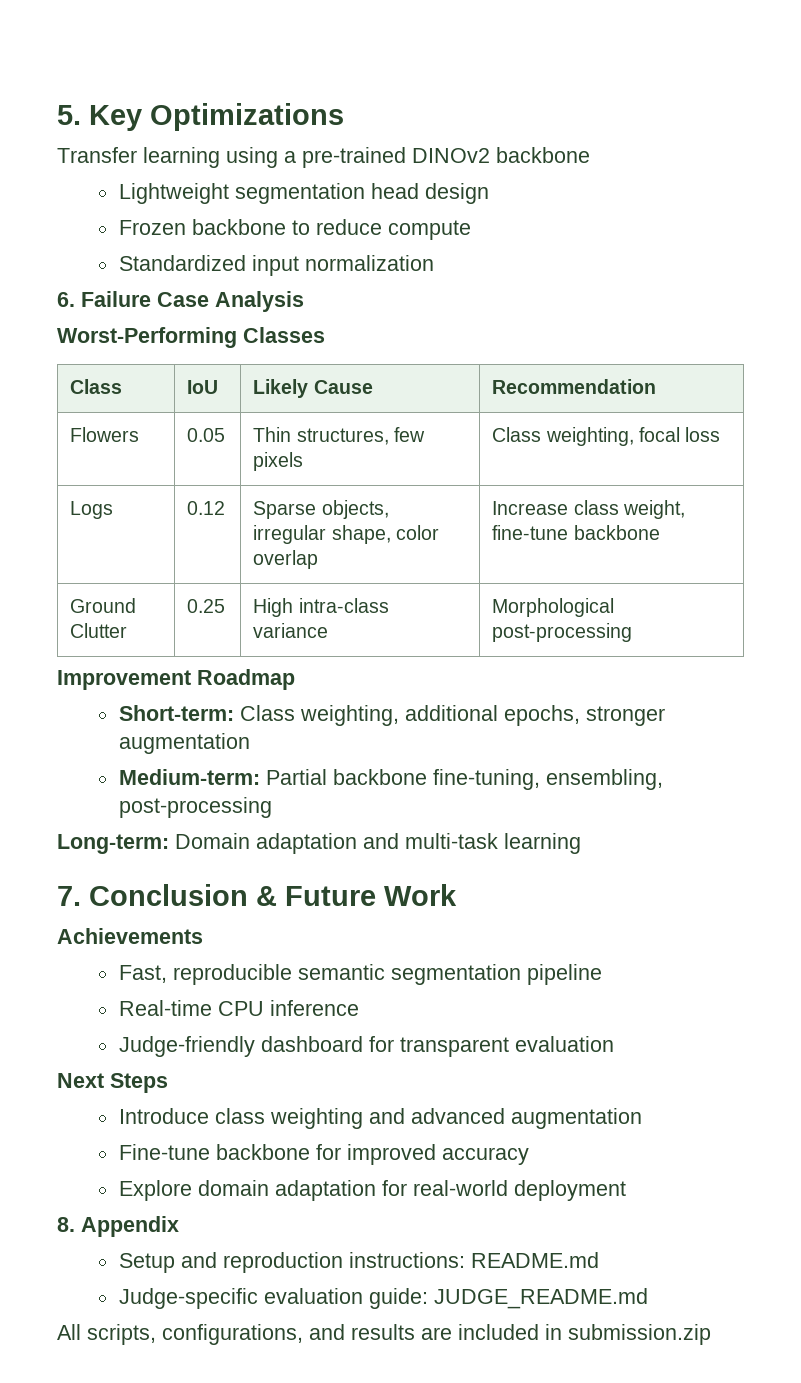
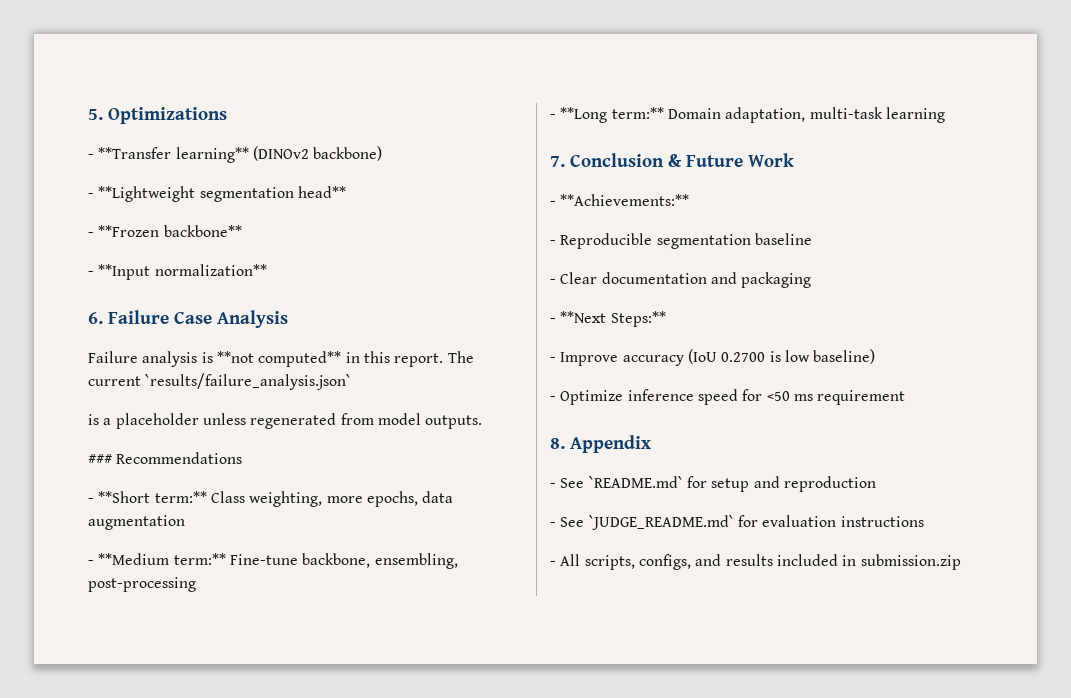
[89,105,142,131] Key -> (103, 114) none
[57,147,590,168] [118,183,489,204] [118,219,471,240] [118,255,434,276] [57,291,304,312] [57,327,325,348] [70,379,123,394] [187,380,219,394] [253,379,373,398] [492,379,657,394] [70,427,140,442] [187,428,226,442] [253,427,425,445] [253,452,304,471] [492,427,721,446] [70,501,114,519] [187,501,226,515] [253,500,389,519] [253,525,439,544] [253,550,319,569] [492,500,685,519] [492,525,660,540] [70,598,137,613] [70,623,128,638] [187,599,226,613] [253,598,389,617] [253,623,329,638] [492,598,615,617] [492,623,633,642] [57,669,295,690] [118,705,665,726] [118,733,250,754] [118,769,663,790] [118,797,272,818] [57,833,399,854] Transfer learning using a pre-trained DINOv2 backbone // Lightweight segmentation head design // Frozen backbone to reduce compute // Standardized input normalization // 6. Failure Case Analysis // Worst-Performing Classes // Class | IoU | Likely Cause | Recommendation // Flowers | 0.05 | Thin structures, few pixels | Class weighting, focal loss // Logs | 0.12 | Sparse objects, irregular shape, color overlap | Increase class weight, fine-tune backbone // Ground Clutter | 0.25 | High intra-class variance | Morphological post-processing // Improvement Roadmap // Short-term: Class weighting, additional epochs, stronger augmentation // Medium-term: Partial backbone fine-tuning, ensembling, post-processing // Long-term: Domain adaptation and -> [88,146,383,163] [88,186,346,202] [88,225,242,237] [88,264,267,280] [88,310,288,328] [88,351,474,367] [88,373,352,390] [88,413,483,429] [88,452,243,464] [88,491,454,507] [88,515,185,530] [88,553,458,569] [88,577,196,592] [550,107,806,123] - **Transfer learning** (DINOv2 backbone) // - **Lightweight segmentation head** // - **Frozen backbone** // - **Input normalization** // 6. Failure Case Analysis // Failure analysis is **not computed** in this report. The current `results/failure_analysis.json` // is a placeholder unless regenerated from model outputs. // ### Recommendations // - **Short term:** Class weighting, more epochs, data augmentation // - **Medium term:** Fine-tune backbone, ensembling, post-processing // - **Long term:** Domain adaptation,
[57,928,203,944] [118,964,602,985] [118,1000,359,1016] [118,1036,614,1057] [57,1073,168,1093] [118,1108,642,1129] [118,1144,529,1165] [118,1180,626,1201] [57,1216,179,1237] [118,1252,599,1273] [118,1288,648,1309] Achievements // Fast, reproducible semantic segmentation pipeline // Real-time CPU inference // Judge-friendly dashboard for transparent evaluation // Next Steps // Introduce class weighting and advanced augmentation // Fine-tune backbone for improved accuracy // Explore domain adaptation for real-world deployment // 8. Appendix // Setup and reproduction instructions: README.md // Judge-specific evaluation guide: JUDGE_README.md // -> [550,194,690,206] [550,233,812,249] [550,272,812,288] [550,311,666,327] [550,349,876,366] [550,389,906,405] [550,435,651,453] [550,476,876,492] [550,515,924,530] [550,561,556,566] - **Achievements:** // - Reproducible segmentation baseline // - Clear documentation and packaging // - **Next Steps:** // - Improve accuracy (IoU 0.2700 is low baseline) // - Optimize inference speed for <50 ms requirement // 8. Appendix // - See `README.md` for setup and reproduction // - See `JUDGE_README.md` for evaluation instructions // -
[162,1324,303,1345] configurations, -> [638,554,691,570] configs,
[421,1327,452,1340] are -> (773, 560) none

